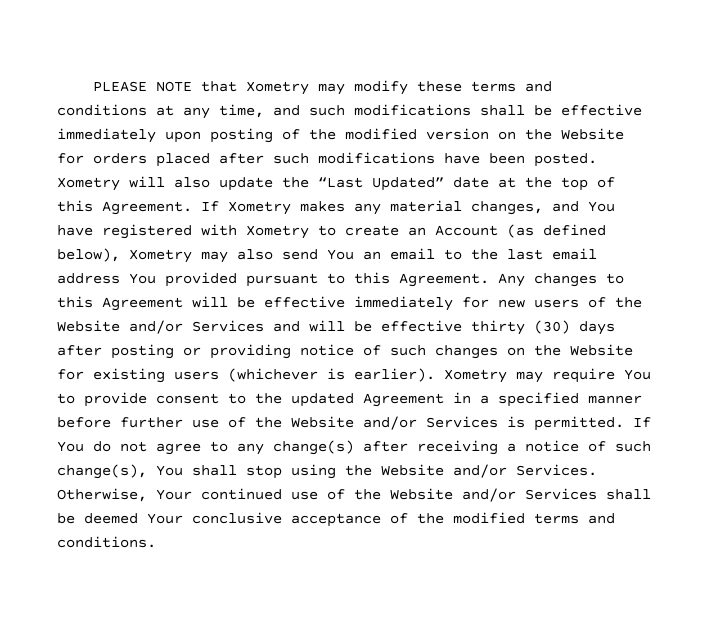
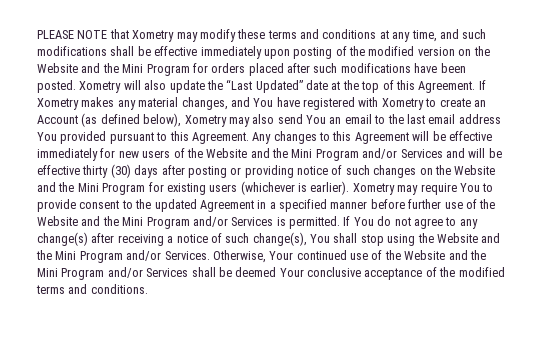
(624, 134) none -> [81,63,190,76] and the Mini Program
(120, 326) none -> [250,148,359,161] and the Mini Program
(633, 350) none -> [37,182,146,195] and the Mini Program
(354, 422) none -> [81,216,190,229] and the Mini Program
(444, 470) none -> [481,233,501,243] [36,250,123,263] and the Mini Program
(453, 494) none -> [448,250,486,260] [37,268,105,280] and the Mini Program

